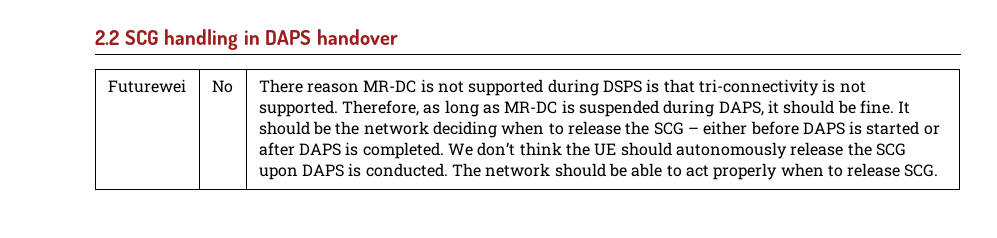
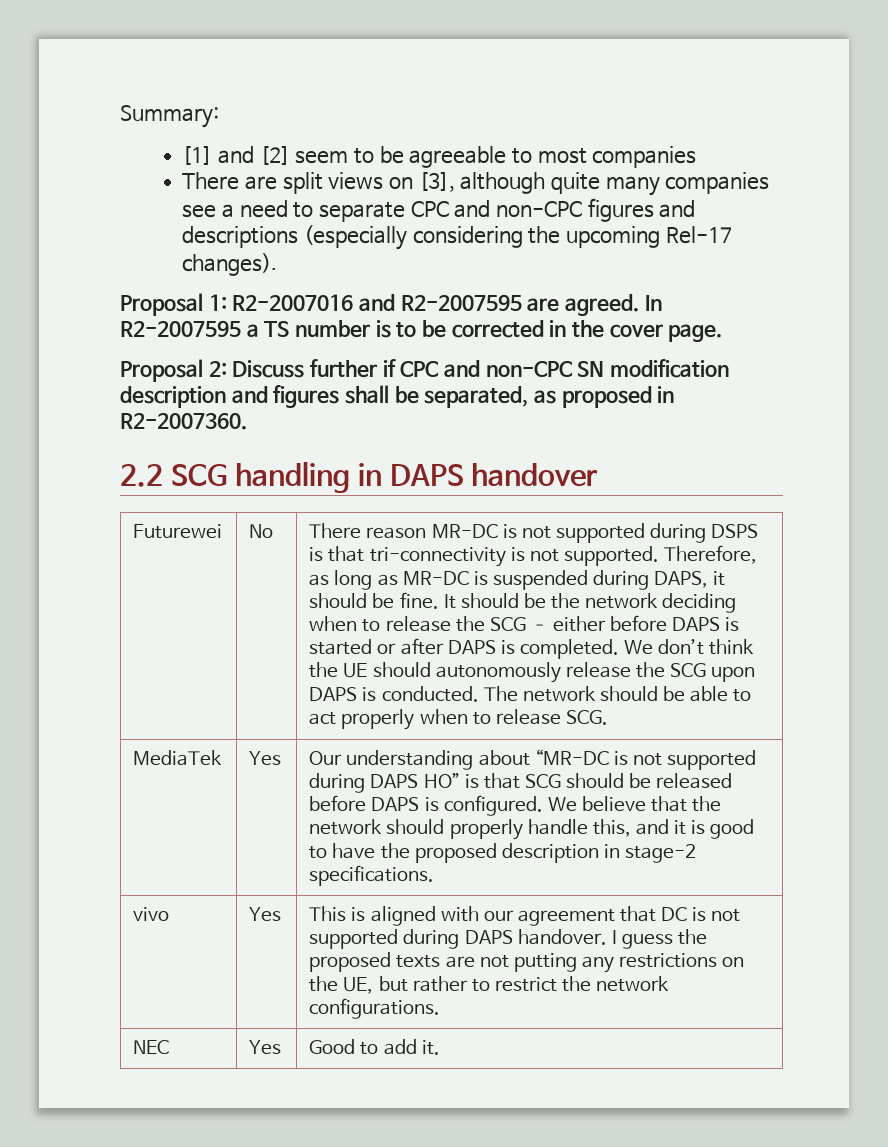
(95, 37) none -> [120,105,219,128] [182,146,697,168] [182,172,770,196] [182,198,696,222] [182,225,732,250] [182,253,278,276] [120,293,662,316] [120,320,723,342] [120,359,729,382] [120,385,675,408] [120,413,247,430] Summary: // [1] and [2] seem to be agreeable to most companies // There are split views on [3], although quite many companies see a need to separate CPC and non-CPC figures and descriptions (especially considering the upcoming Rel-17 changes). // Proposal 1: R2-2007016 and R2-2007595 are agreed. In R2-2007595 a TS number is to be corrected in the cover page. // Proposal 2: Discuss further if CPC and non-CPC SN modification description and figures shall be separated, as proposed in R2-2007360. //
(939, 170) none -> [133,750,223,766] [249,751,282,766] [309,749,757,770] [309,773,733,793] [309,795,722,816] [309,819,755,840] [309,843,697,863] [309,865,435,886] [133,907,170,921] [249,907,282,922] [309,906,741,926] [309,929,708,949] [309,952,745,973] [309,976,670,994] [309,998,441,1019] [133,1040,170,1054] [249,1040,282,1055] [309,1039,440,1055] // MediaTek | Yes | Our understanding about “MR-DC is not supported during DAPS HO” is that SCG should be released before DAPS is configured. We believe that the network should properly handle this, and it is good to have the proposed description in stage-2 specifications. // vivo | Yes | This is aligned with our agreement that DC is not supported during DAPS handover. I guess the proposed texts are not putting any restrictions on the UE, but rather to restrict the network configurations. // NEC | Yes | Good to add it.

